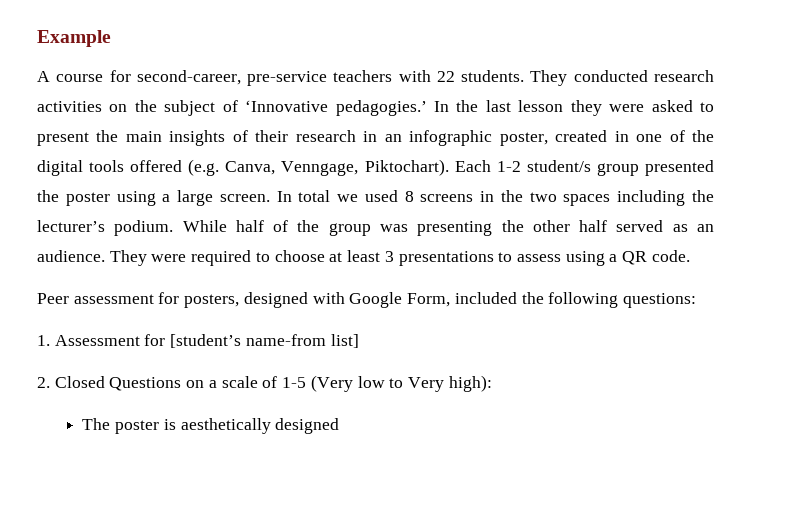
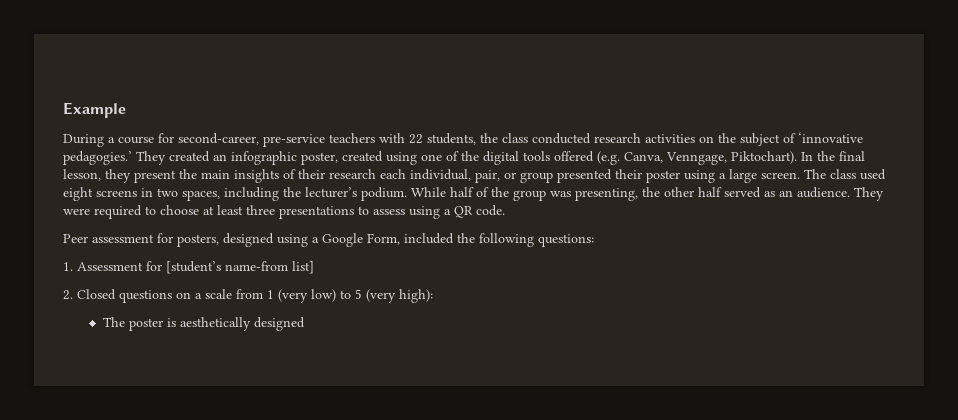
[37,71,50,82] A -> [63,134,115,147] During a
[461,70,568,86] students. They -> [427,133,528,145] students, the class
[245,100,715,116] [37,130,378,146] ‘Innovative pedagogies.’ In the last lesson they were asked to present the main insights of their research in -> [798,132,863,143] [63,151,210,165] ‘innovative pedagogies.’ They created
[614,131,629,142] in -> [386,152,417,165] using
[454,160,591,172] Each 1-2 student/s -> [801,151,865,161] [63,169,516,183] In the final lesson, they present the main insights of their research each individual, pair, or
[37,190,59,202] the -> [615,169,642,179] their
[276,190,611,206] In total we used 8 screens in the two spaces -> [804,169,886,180] [63,187,220,201] The class used eight screens in two spaces,
[417,221,493,236] presenting -> [575,188,638,201] presenting,
[384,251,394,262] 3 -> [246,205,275,215] three
[312,292,345,304] with -> [277,234,319,247] using a
[109,377,182,391] Questions -> [119,290,172,303] questions
[262,375,444,392] of 1-5 (Very low to Very -> [236,289,396,303] from 1 (very low) to 5 (very

